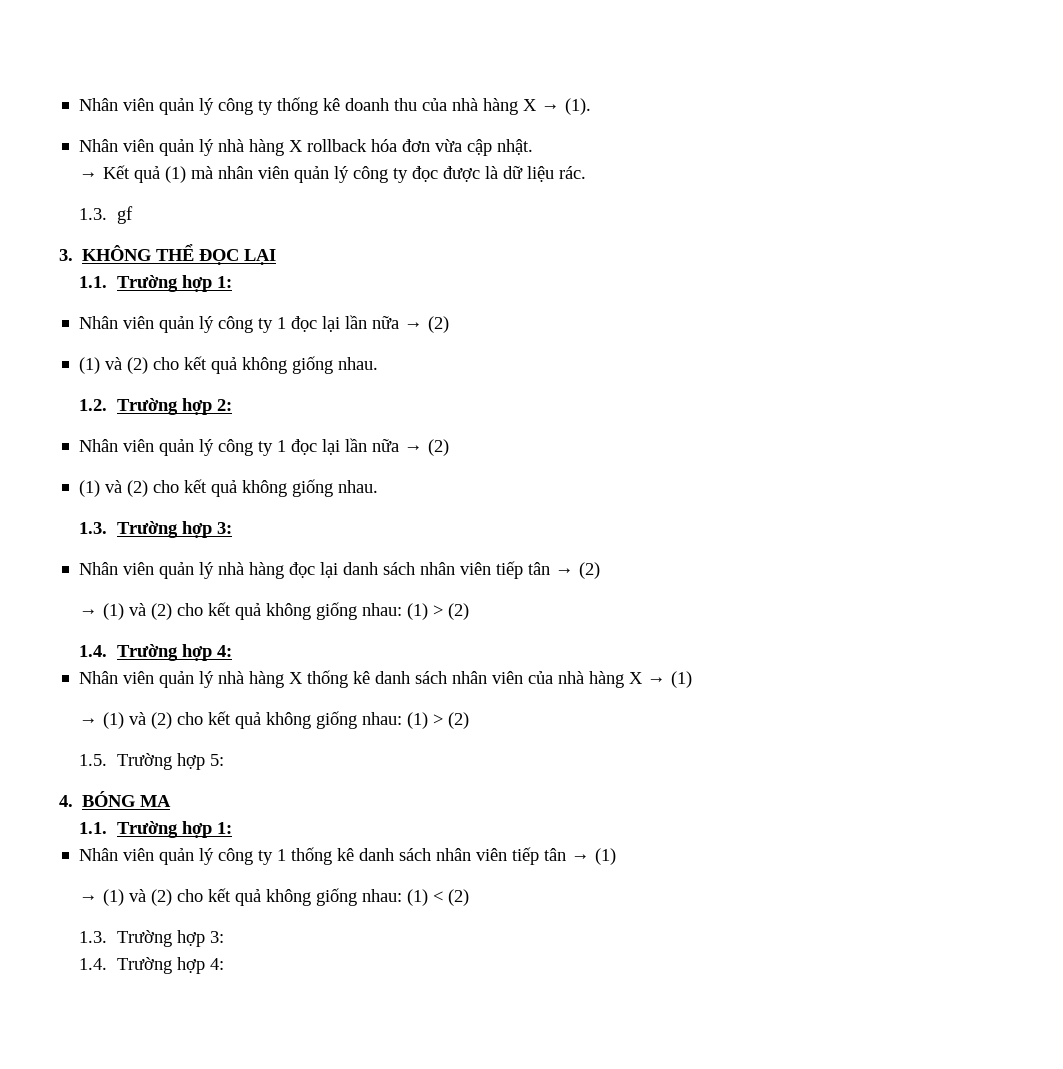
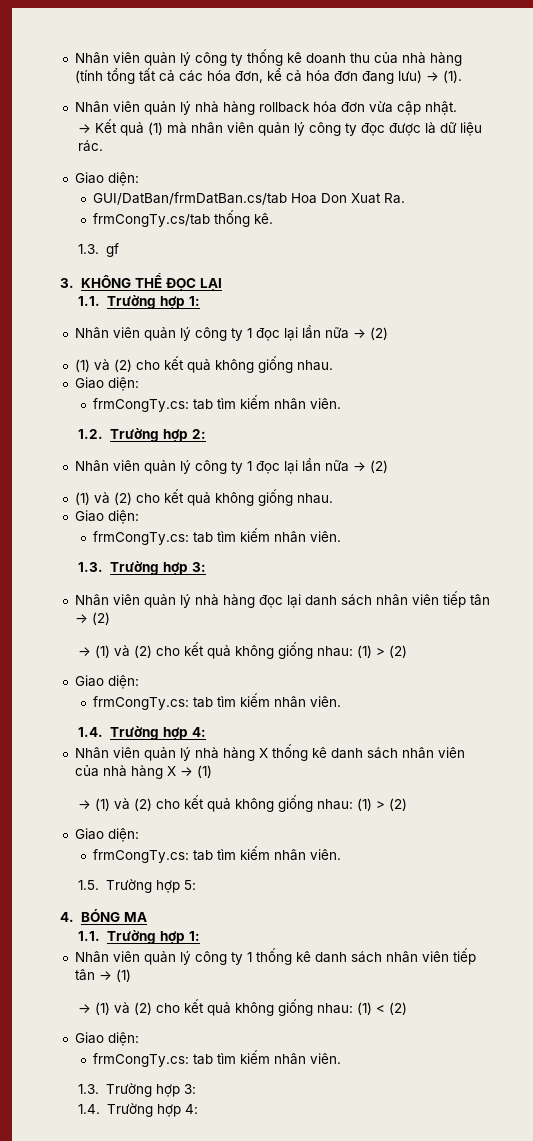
[522,99,537,111] X -> [74,68,422,84] (tính tổng tất cả các hóa đơn, kể cả hóa đơn đang lưu)
[288,140,303,152] X -> (255, 108) none
(587, 172) none -> [74,172,139,186] [93,192,406,205] [93,210,274,227] // Giao diện: // GUI/DatBan/frmDatBan.cs/tab Hoa Don Xuat Ra. // frmCongTy.cs/tab thống kê.
(378, 363) none -> [74,377,139,391] [93,395,342,412] // Giao diện: // frmCongTy.cs: tab tìm kiếm nhân viên.
(378, 486) none -> [74,510,139,524] [93,528,342,545] // Giao diện: // frmCongTy.cs: tab tìm kiếm nhân viên.
(470, 611) none -> [74,675,139,689] [93,693,342,710] // Giao diện: // frmCongTy.cs: tab tìm kiếm nhân viên.
(470, 720) none -> [74,828,139,842] [93,846,342,863] // Giao diện: // frmCongTy.cs: tab tìm kiếm nhân viên.
(470, 897) none -> [74,1032,139,1046] [93,1050,342,1067] // Giao diện: // frmCongTy.cs: tab tìm kiếm nhân viên.

